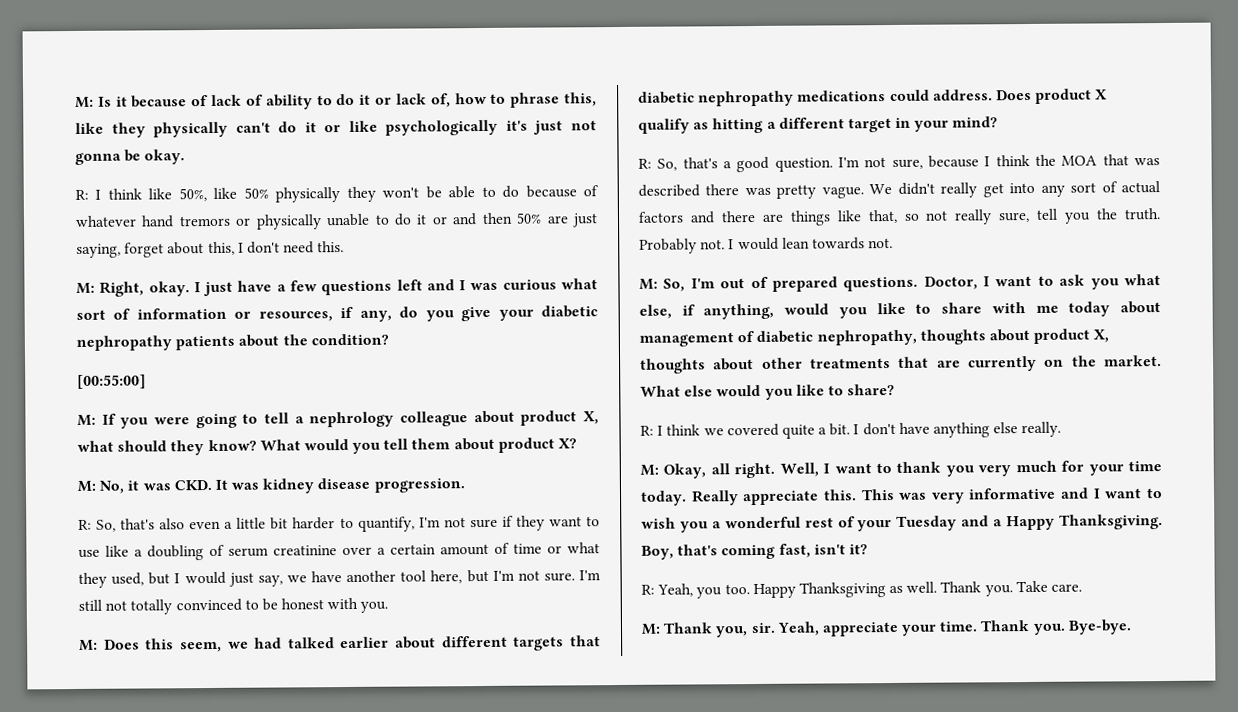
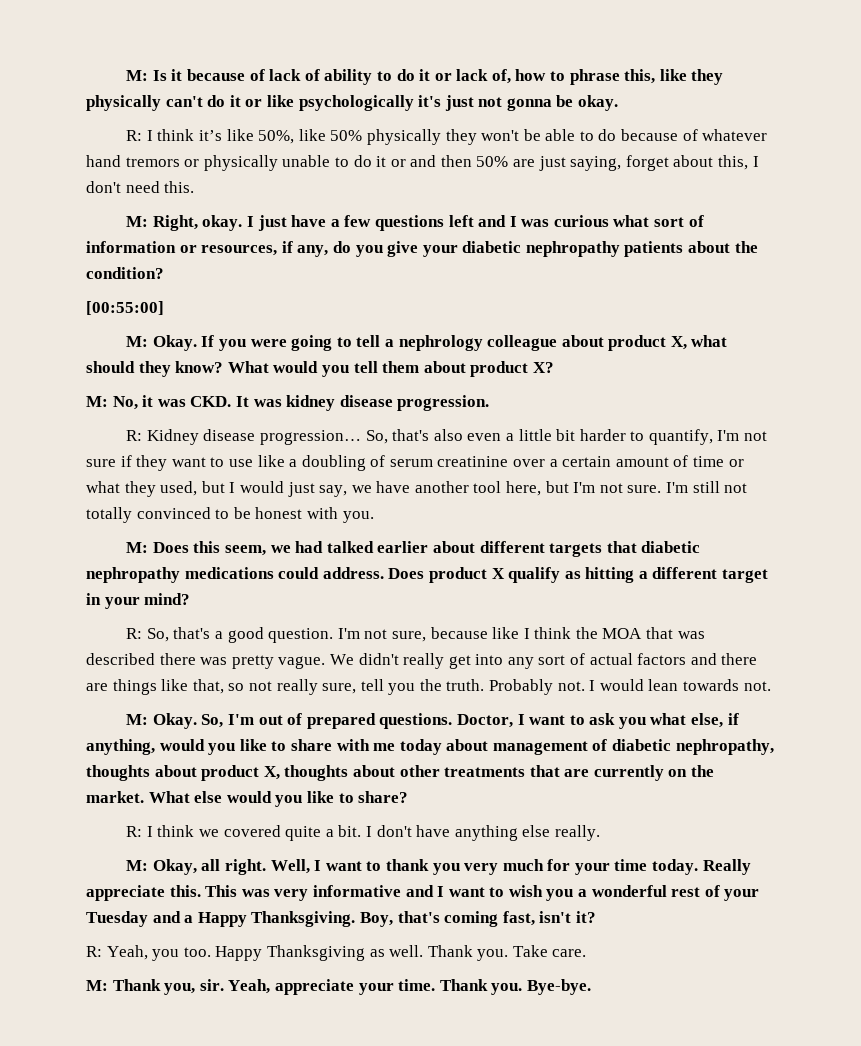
(142, 194) none -> [198,130,222,141] it’s
(96, 420) none -> [152,335,197,351] Okay.
(92, 524) none -> [146,429,361,445] Kidney disease progression…
(979, 161) none -> [492,627,520,639] like
(658, 284) none -> [152,713,197,729] Okay.

